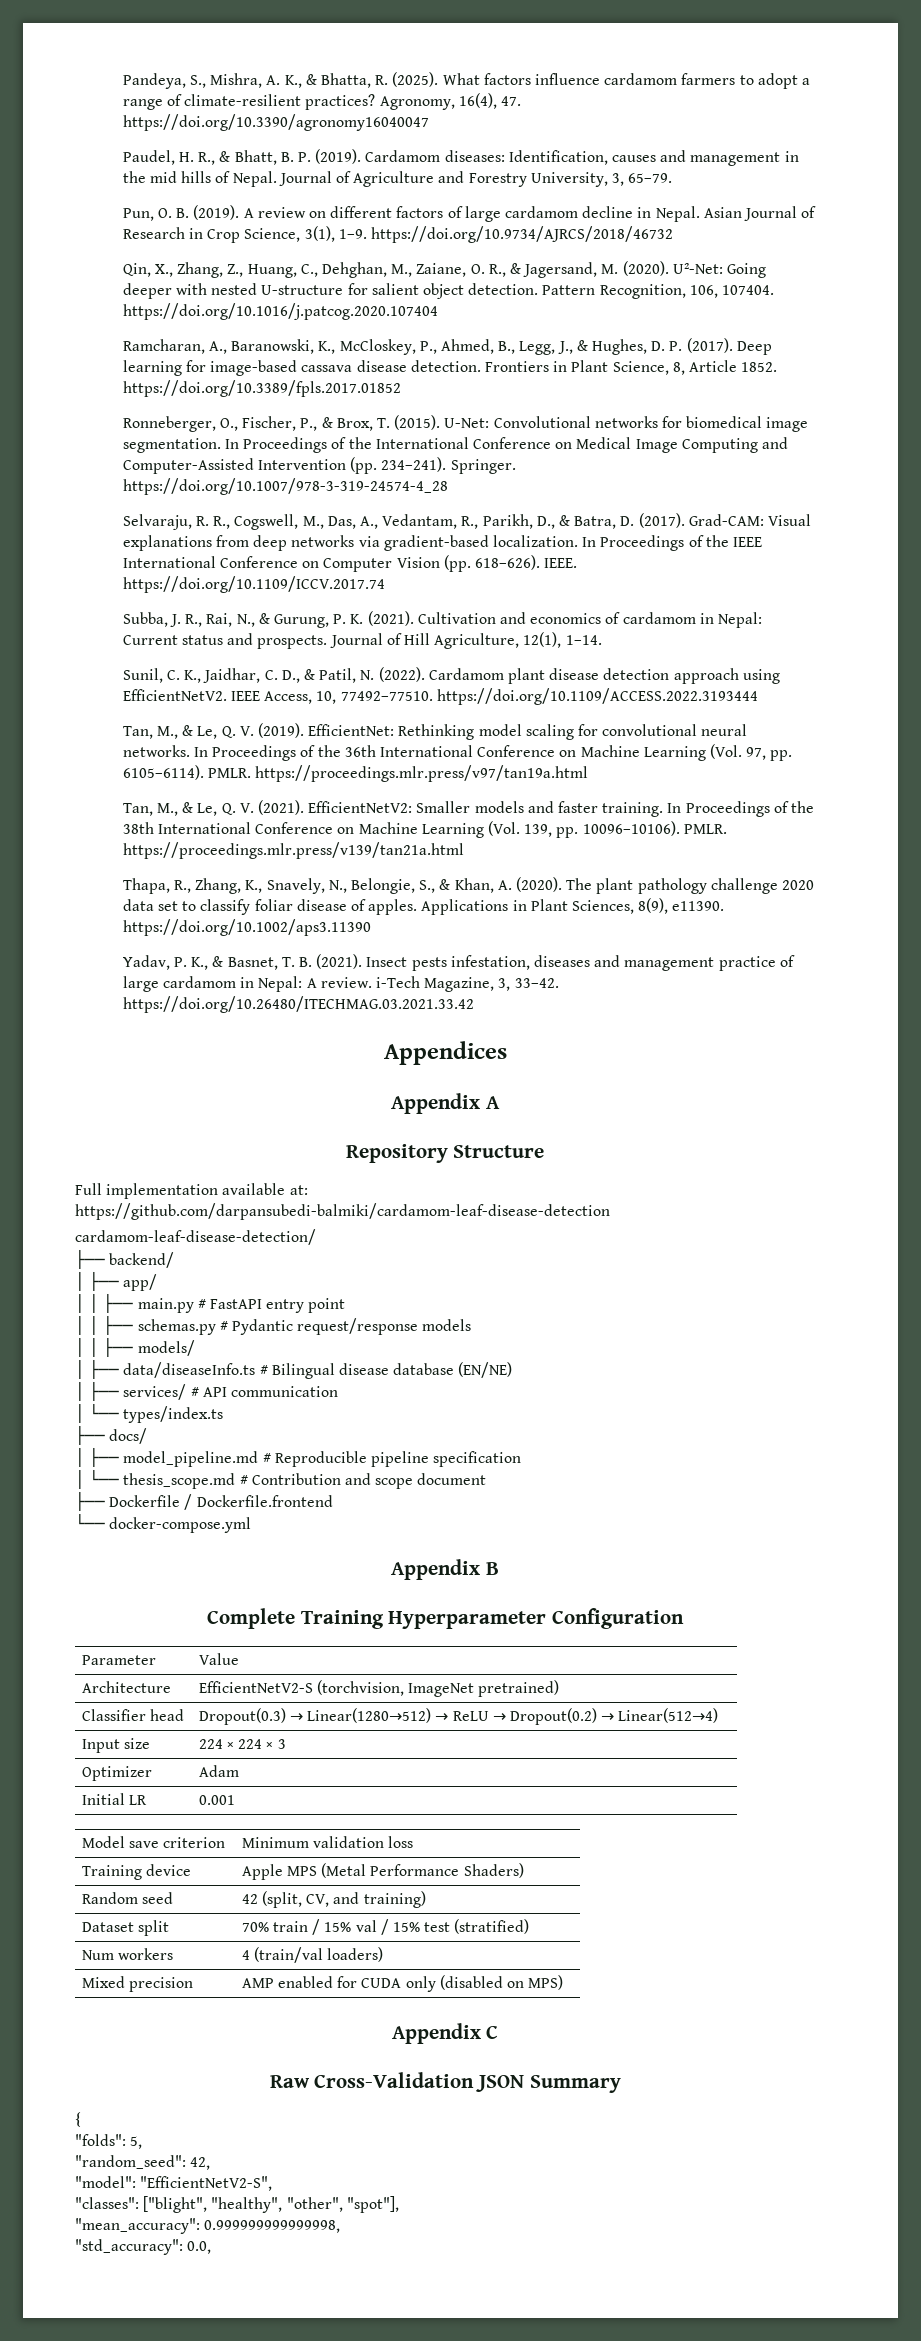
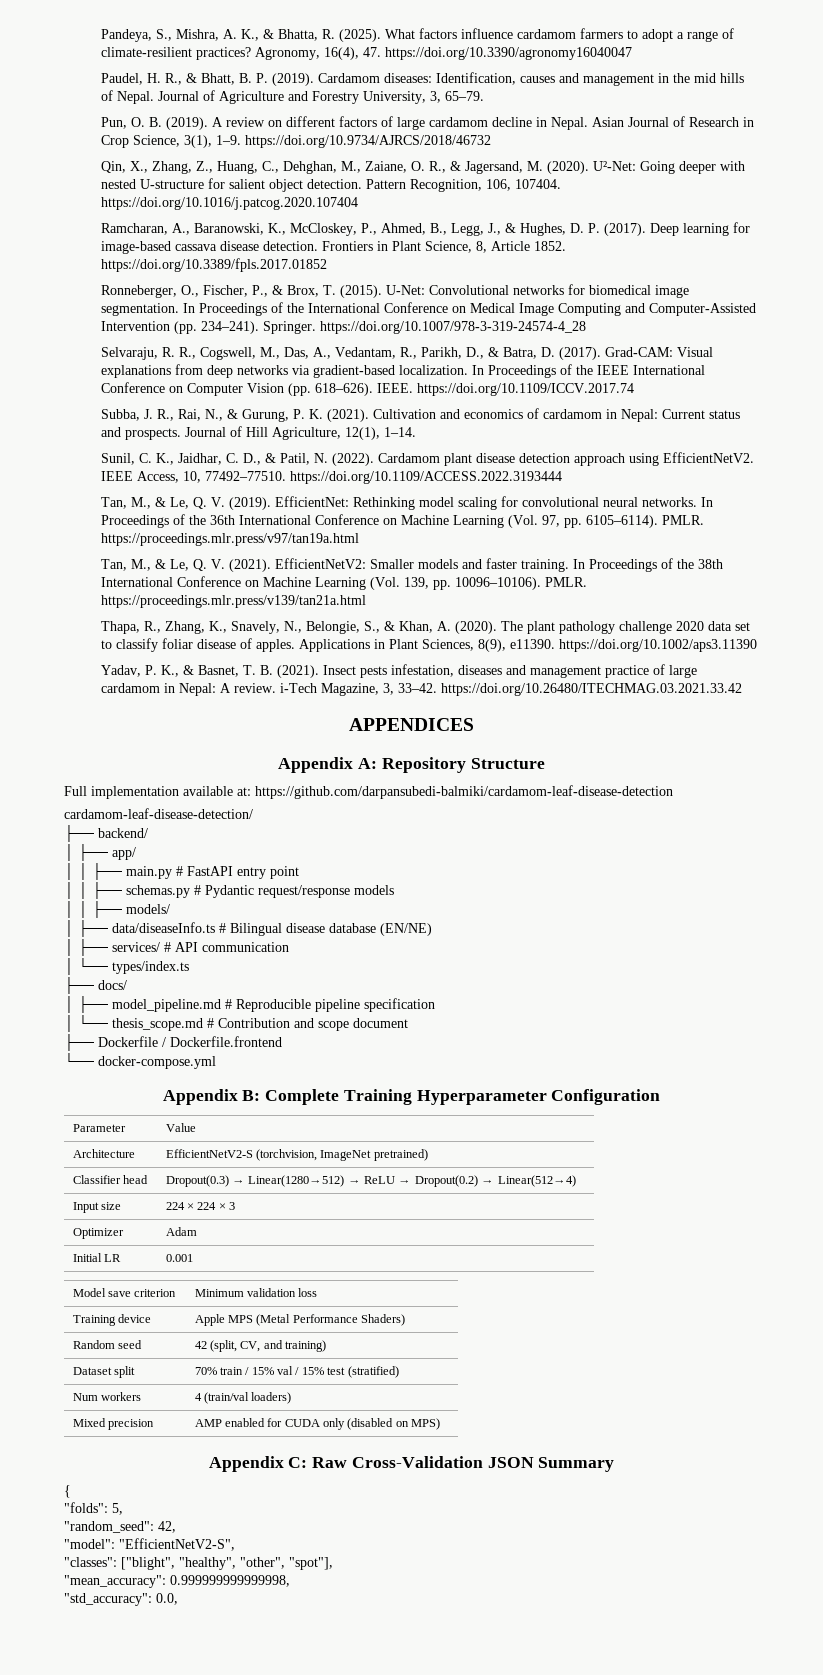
[383,1041,507,1065] [391,1093,500,1114] Appendices // Appendix A // -> [349,718,474,731] [278,757,378,773] APPENDICES // Appendix A:
[485,1562,499,1575] B // -> [242,1090,261,1101] B:
[486,2026,499,2039] C // -> [288,1457,308,1468] C:

